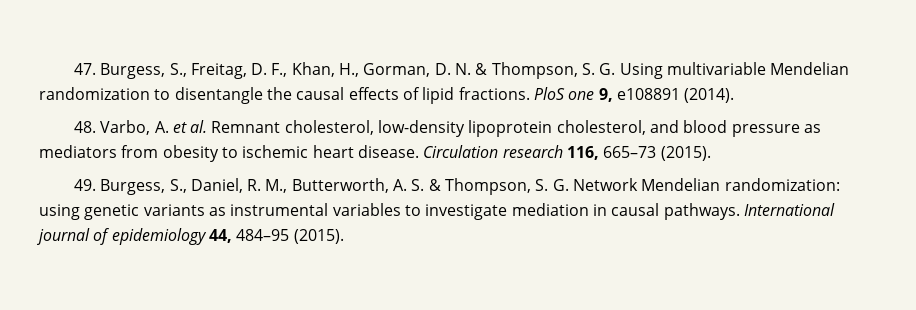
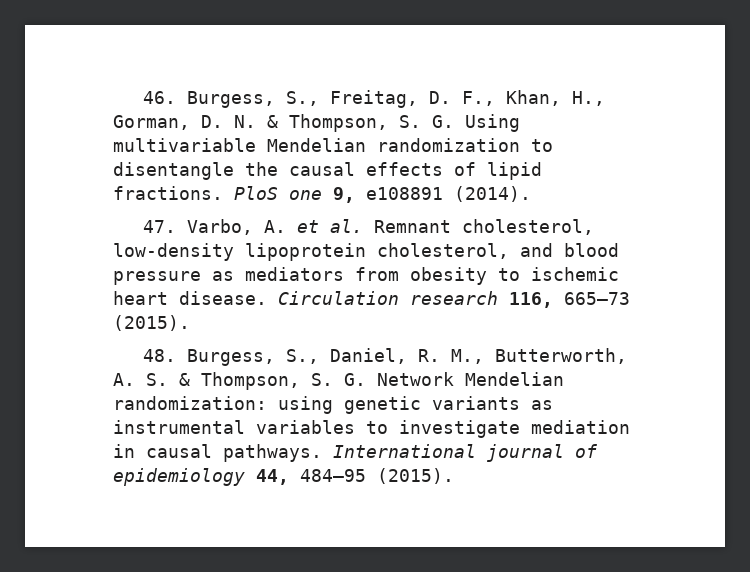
[73,63,96,75] 47. -> [143,91,177,104] 46.
[73,121,96,133] 48. -> [143,220,177,233] 47.
[73,179,96,191] 49. -> [143,349,177,362] 48.

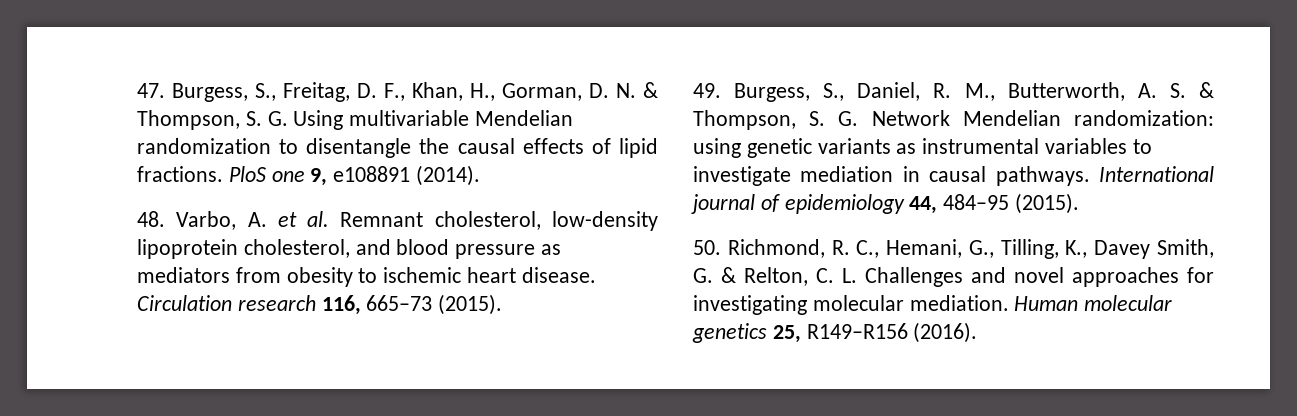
[143,91,177,104] 46. -> [137,83,165,98] 47.
[143,220,177,233] 47. -> [137,211,165,227] 48.
[143,349,177,362] 48. -> [693,83,721,98] 49.
(454, 476) none -> [693,239,1214,259] [693,267,1214,287] [693,295,1173,315] [692,322,978,343] // 50. Richmond, R. C., Hemani, G., Tilling, K., Davey Smith, G. & Relton, C. L. Challenges and novel approaches for investigating molecular mediation. Human molecular genetics 25, R149–R156 (2016).

